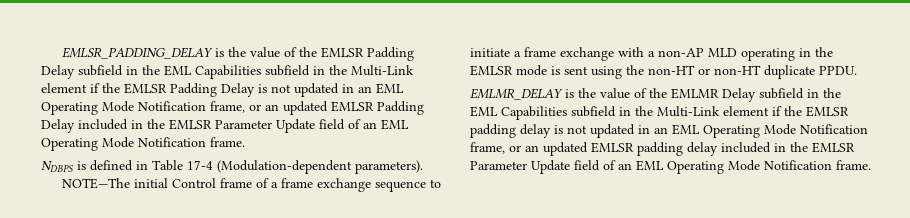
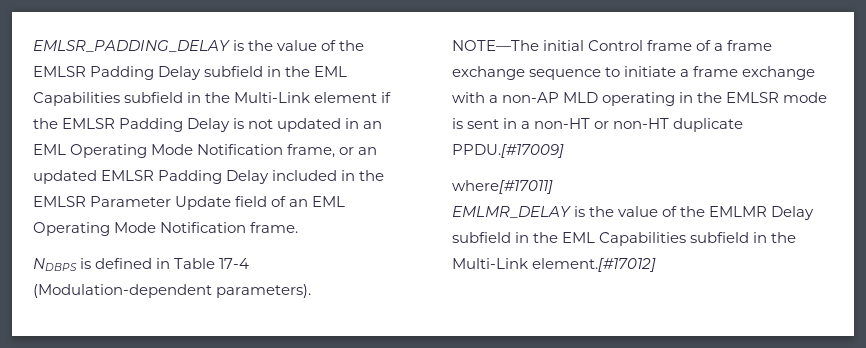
[591,65,644,79] using the -> [503,118,531,129] in a
[819,66,857,75] PPDU. -> [452,144,564,158] [452,180,553,194] PPDU.[#17009] // where[#17011]
[723,106,849,117] [470,124,868,138] [470,142,855,156] [470,160,871,174] element if the EMLSR padding delay is not updated in an EML Operating Mode Notification frame, or an updated EMLSR padding delay included in the EMLSR Parameter Update field of an EML Operating Mode Notification frame. -> [532,258,657,272] element.[#17012]

